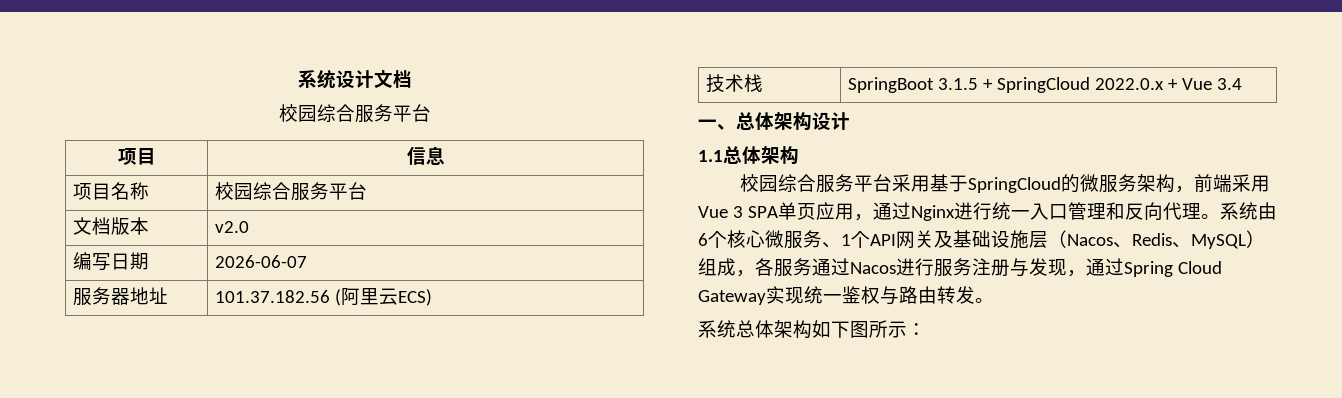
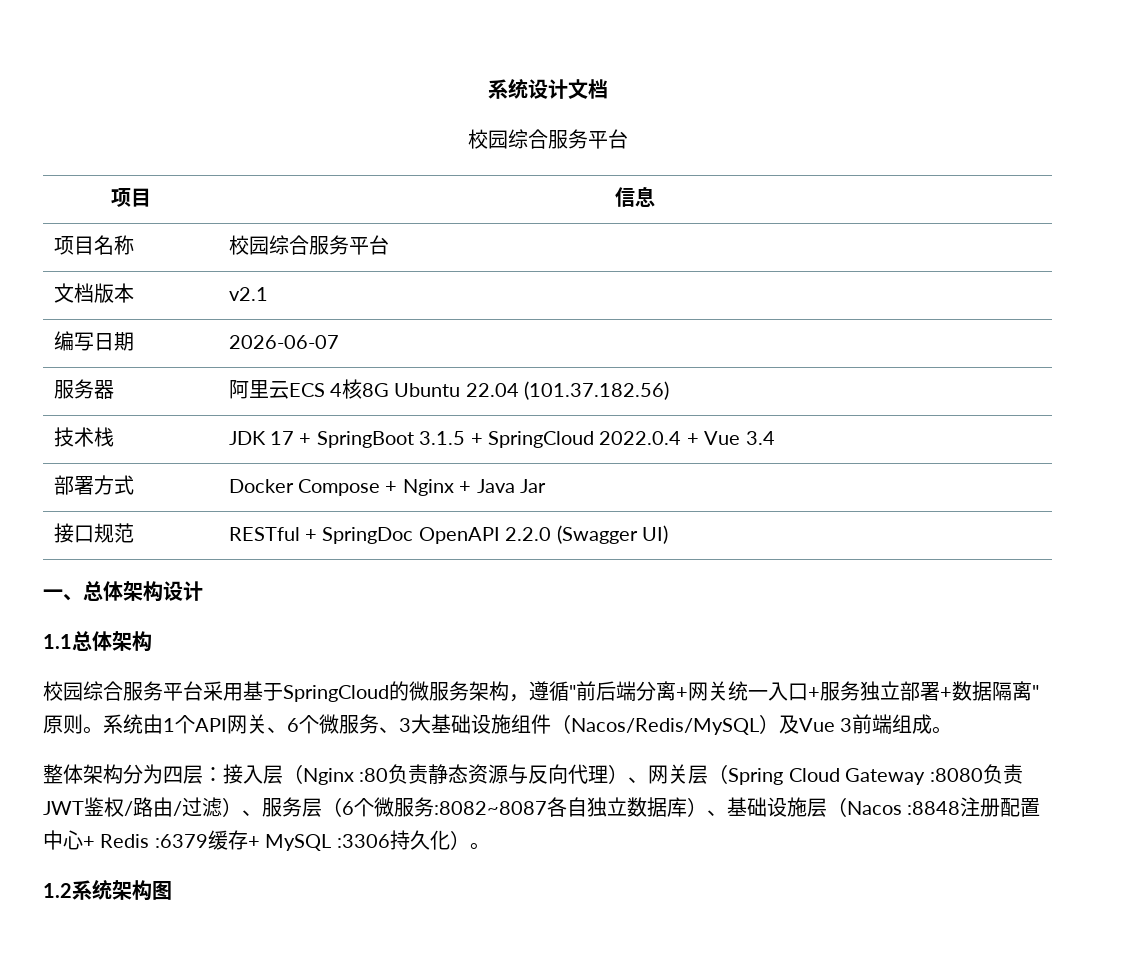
[215,221,250,233] v2.0 -> [228,287,268,301] v2.1
[130,287,169,305] [215,287,433,306] 地址 | 101.37.182.56 (阿里云ECS) -> [228,379,670,400] | 阿里云ECS 4核8G Ubuntu 22.04 (101.37.182.56)
(764, 83) none -> [228,431,312,445] JDK 17 +
[1095,78,1165,90] 2022.0.x -> [599,431,682,445] 2022.0.4
(1243, 84) none -> [53,475,134,495] [228,479,547,496] [53,523,134,543] [228,525,669,544] // 部署方式 | Docker Compose + Nginx + Java Jar // 接口规范 | RESTful + SpringDoc OpenAPI 2.2.0 (Swagger UI)
[1194,174,1271,193] [698,202,1277,221] [698,230,1265,249] [698,258,1222,277] [698,286,994,305] [698,320,926,339] 前端采用Vue 3 SPA单页应用，通过Nginx进行统一入口管理和反向代理。系统由6个核心微服务、1个API网关及基础设施层（Nacos、Redis、MySQL）组成，各服务通过Nacos进行服务注册与发现，通过Spring Cloud Gateway实现统一鉴权与路由转发。 // 系统总体架构如下图所示： -> [529,681,1039,701] [43,714,953,735] [43,764,1023,785] [43,797,1041,817] [43,830,490,851] [43,879,172,901] 遵循"前后端分离+网关统一入口+服务独立部署+数据隔离"原则。系统由1个API网关、6个微服务、3大基础设施组件（Nacos/Redis/MySQL）及Vue 3前端组成。 // 整体架构分为四层：接入层（Nginx :80负责静态资源与反向代理）、网关层（Spring Cloud Gateway :8080负责JWT鉴权/路由/过滤）、服务层（6个微服务:8082~8087各自独立数据库）、基础设施层（Nacos :8848注册配置中心+ Redis :6379缓存+ MySQL :3306持久化）。 // 1.2系统架构图

